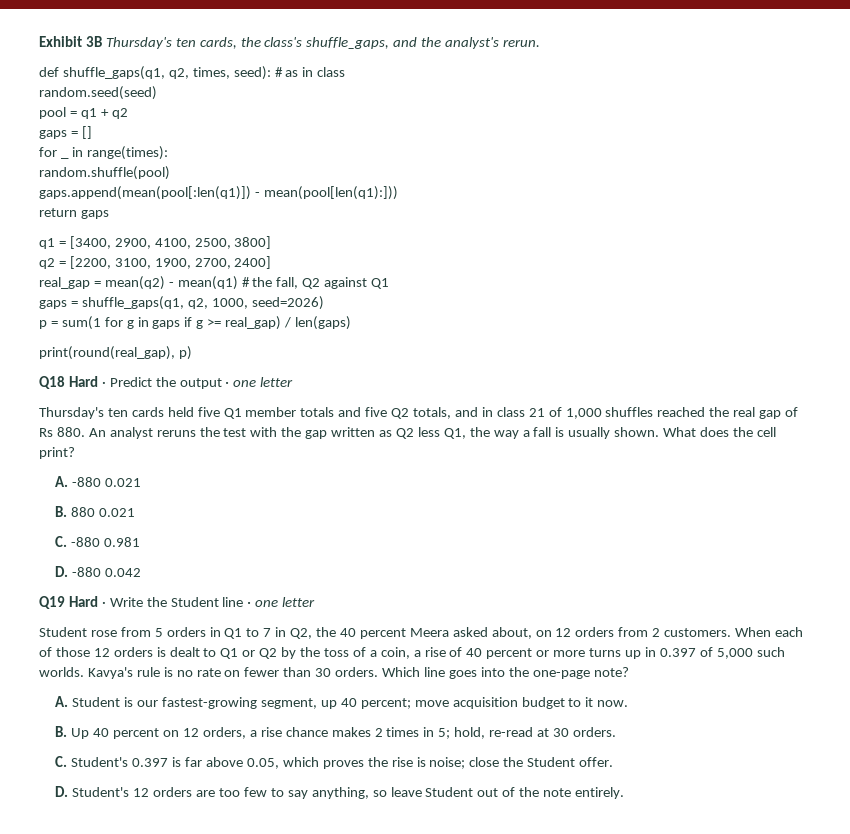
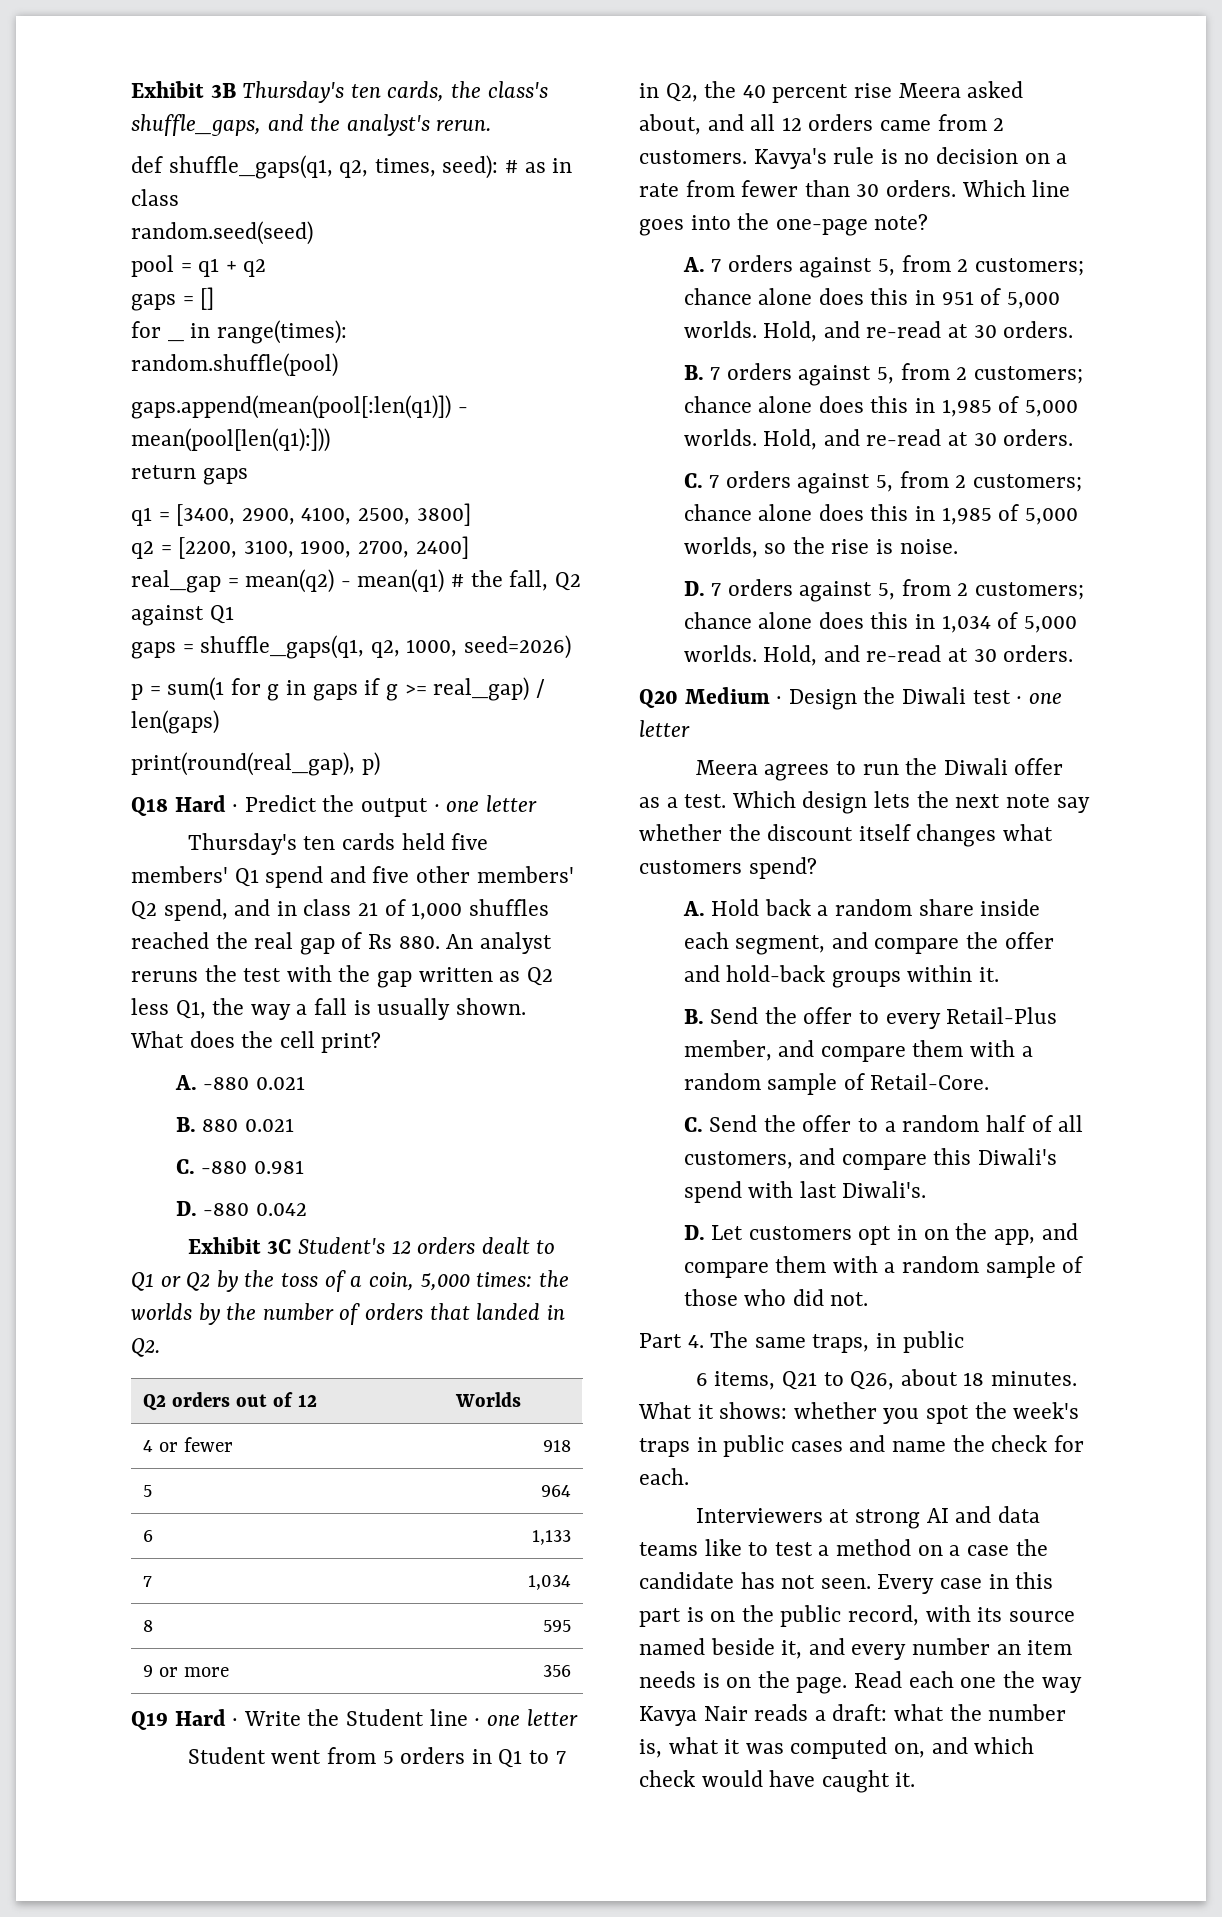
[223,407,452,419] Q1 member totals and five Q2 totals, -> [131,866,574,888] [131,899,228,921] members' Q1 spend and five other members' Q2 spend,
(142, 572) none -> [187,1237,556,1254] [131,1270,569,1292] [131,1303,565,1325] [131,1338,160,1357] [143,1392,317,1411] [455,1392,522,1407] [143,1437,233,1452] [542,1440,571,1452] [143,1485,153,1497] [540,1485,571,1497] [143,1530,154,1542] [531,1530,571,1545] [143,1576,153,1587] [527,1575,571,1590] [143,1620,154,1632] [542,1620,571,1632] [143,1665,229,1677] [542,1665,571,1677] // Exhibit 3C Student's 12 orders dealt to Q1 or Q2 by the toss of a coin, 5,000 times: the worlds by the number of orders that landed in Q2. // Q2 orders out of 12 | Worlds // 4 or fewer | 918 // 5 | 964 // 6 | 1,133 // 7 | 1,034 // 8 | 595 // 9 or more | 356
[90,630,117,637] rose -> [271,1750,322,1764] went
(406, 633) none -> [854,83,893,98] rise
[535,627,615,637] on 12 orders -> [707,114,932,131] and all 12 orders came
[735,627,803,637] [39,647,785,659] [39,667,241,679] When each of those 12 orders is dealt to Q1 or Q2 by the toss of a coin, a rise of 40 percent or more turns up in 0.397 of 5,000 such worlds. Kavya's rule is no rate on -> [753,147,1068,169] [639,180,735,197] Kavya's rule is no decision on a rate from
[72,697,629,709] [55,726,486,739] Student is our fastest-growing segment, up 40 percent; move acquisition budget to it now. // B. Up 40 percent on 12 orders, a rise chance makes 2 times in 5; hold, -> [711,255,1084,278] [683,288,1060,309] [683,321,1074,342] [683,363,1083,386] [683,396,1078,417] [683,429,860,450] 7 orders against 5, from 2 customers; chance alone does this in 951 of 5,000 worlds. Hold, and re-read at 30 orders. // B. 7 orders against 5, from 2 customers; chance alone does this in 1,985 of 5,000 worlds. Hold, and
[71,757,614,769] [55,786,625,799] Student's 0.397 is far above 0.05, which proves the rise is noise; close the Student offer. // D. Student's 12 orders are too few to say anything, so leave Student out of the note entirely. -> [709,471,1082,494] [683,504,1078,525] [683,537,958,558] [683,579,1084,602] [683,612,1077,633] [683,645,1074,666] [639,687,1062,710] [639,720,690,737] [695,758,1064,781] [639,791,1090,814] [639,824,1054,847] [639,857,817,879] [682,899,1041,916] [683,932,1054,955] [683,965,1000,988] [683,1007,1058,1029] [683,1040,1033,1062] [683,1073,990,1095] [683,1115,1084,1132] [683,1148,1058,1170] [683,1181,927,1203] [683,1223,1078,1245] [683,1256,1084,1278] [683,1289,869,1306] [639,1331,964,1353] [695,1369,1078,1390] [638,1402,1080,1424] [639,1435,1084,1457] [639,1468,689,1485] [695,1506,1040,1529] [639,1539,1048,1556] [639,1572,1054,1594] [639,1605,1075,1627] [639,1638,1073,1660] [639,1671,1082,1694] [639,1704,1067,1726] [639,1737,1035,1759] [639,1770,916,1793] 7 orders against 5, from 2 customers; chance alone does this in 1,985 of 5,000 worlds, so the rise is noise. // D. 7 orders against 5, from 2 customers; chance alone does this in 1,034 of 5,000 worlds. Hold, and re-read at 30 orders. // Q20 Medium · Design the Diwali test · one letter // Meera agrees to run the Diwali offer as a test. Which design lets the next note say whether the discount itself changes what customers spend? // A. Hold back a random share inside each segment, and compare the offer and hold-back groups within it. // B. Send the offer to every Retail-Plus member, and compare them with a random sample of Retail-Core. // C. Send the offer to a random half of all customers, and compare this Diwali's spend with last Diwali's. // D. Let customers opt in on the app, and compare them with a random sample of those who did not. // Part 4. The same traps, in public // 6 items, Q21 to Q26, about 18 minutes. What it shows: whether you spot the week's traps in public cases and name the check for each. // Interviewers at strong AI and data teams like to test a method on a case the candidate has not seen. Every case in this part is on the public record, with its source named beside it, and every number an item needs is on the page. Read each one the way Kavya Nair reads a draft: what the number is, what it was computed on, and which check would have caught it.

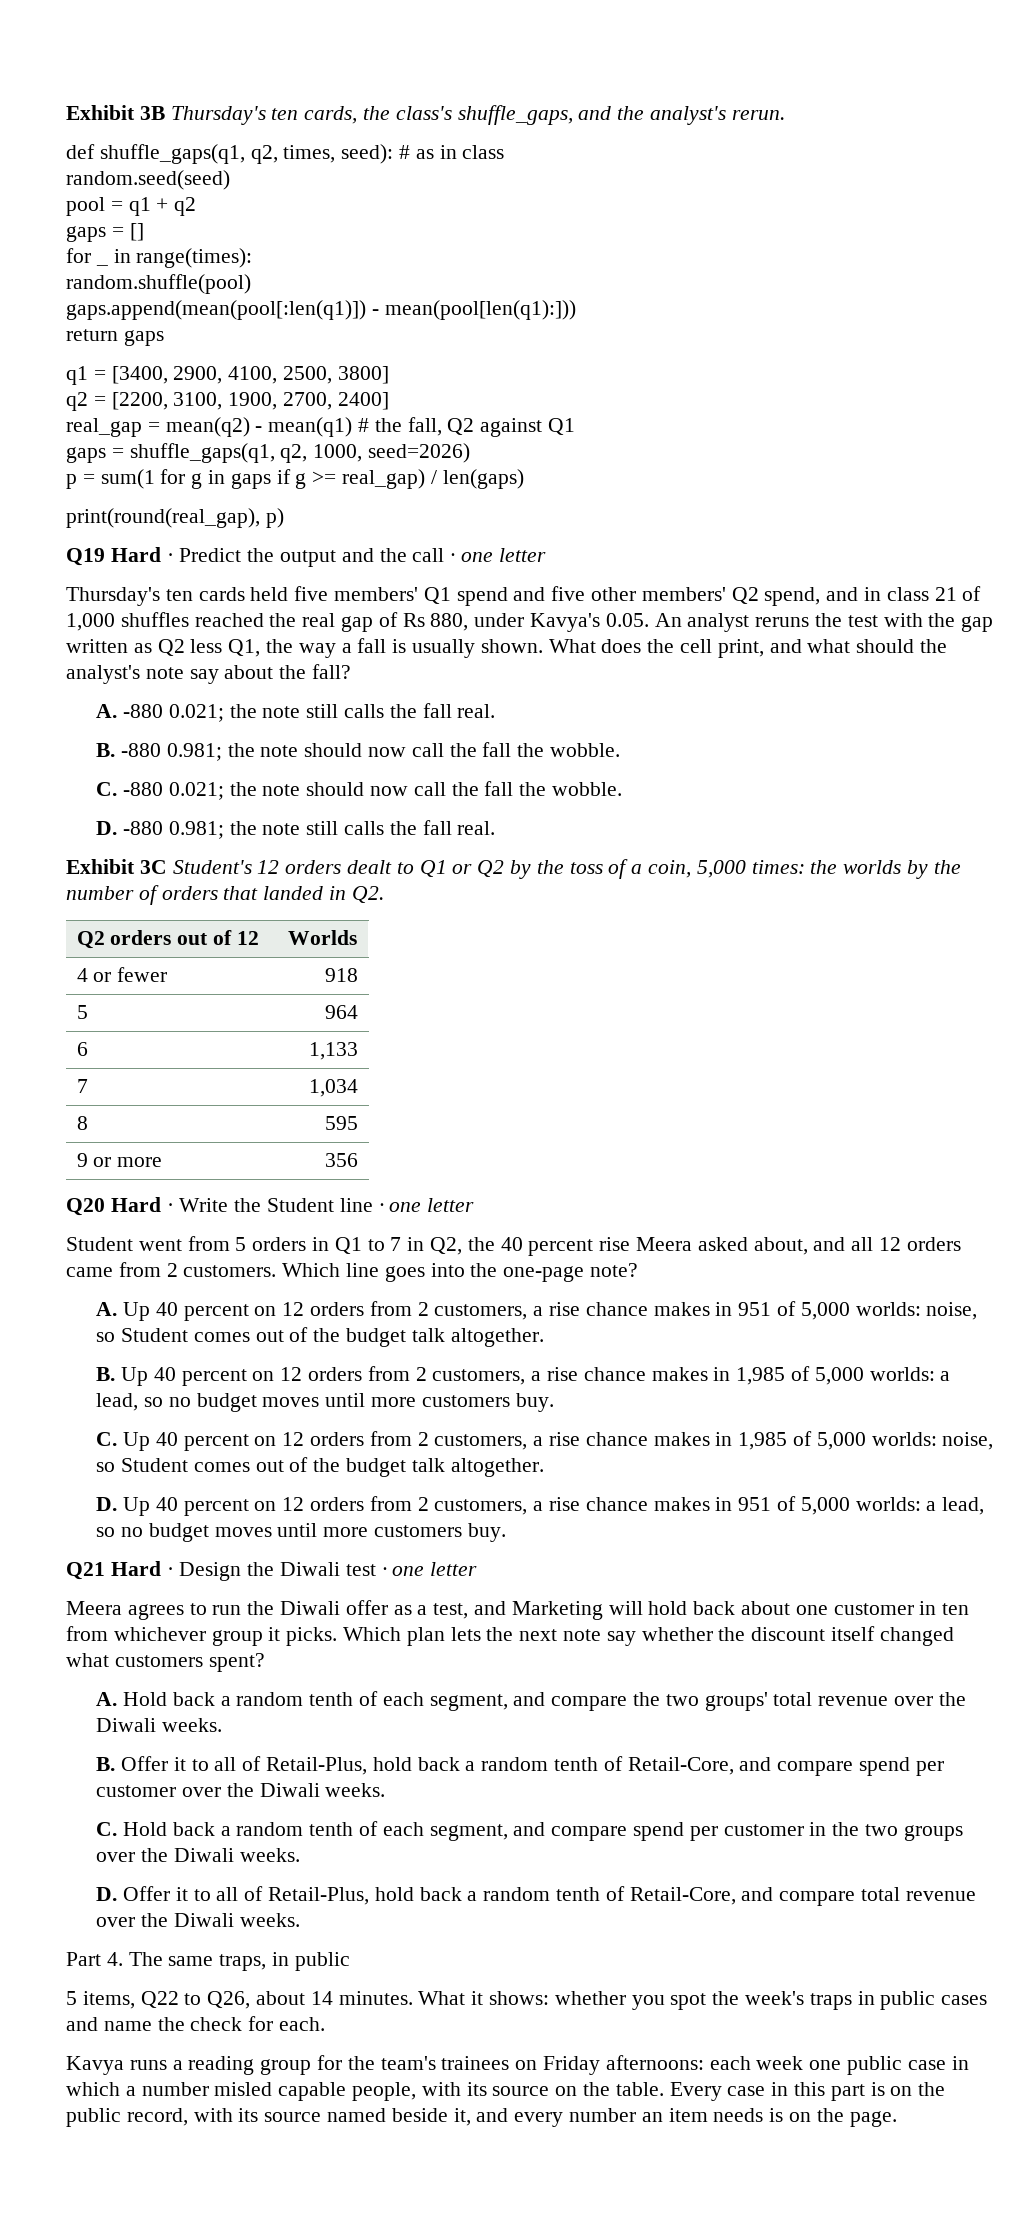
[131,797,168,816] Q18 -> [66,548,105,566] Q19
(429, 807) none -> [341,548,445,562] and the call
[398,936,440,949] 880. -> [430,613,649,632] 880, under Kavya's 0.05.
[321,1032,382,1053] [174,1075,305,1090] [175,1117,294,1132] [175,1159,304,1174] [175,1201,307,1216] print? // A. -880 0.021 // B. 880 0.021 // C. -880 0.981 // D. -880 0.042 -> [717,639,948,658] [66,664,352,684] [96,703,496,722] [96,742,621,761] [96,781,623,800] [96,820,496,839] print, and what should the analyst's note say about the fall? // A. -880 0.021; the note still calls the fall real. // B. -880 0.981; the note should now call the fall the wobble. // C. -880 0.021; the note should now call the fall the wobble. // D. -880 0.981; the note still calls the fall real.
[131,1711,168,1730] Q19 -> [66,1198,105,1216] Q20
[753,147,1068,169] [639,180,957,197] Kavya's rule is no decision on a rate from fewer than 30 orders. -> (277, 1271) none
[711,255,1084,278] [683,288,1060,309] [683,321,1074,342] [683,363,1083,386] [683,396,1078,417] [683,429,1074,450] [683,471,1082,494] [683,504,1078,525] [683,537,958,558] [683,579,1084,602] [683,612,1077,633] [683,645,1074,666] [639,687,770,708] 7 orders against 5, from 2 customers; chance alone does this in 951 of 5,000 worlds. Hold, and re-read at 30 orders. // B. 7 orders against 5, from 2 customers; chance alone does this in 1,985 of 5,000 worlds. Hold, and re-read at 30 orders. // C. 7 orders against 5, from 2 customers; chance alone does this in 1,985 of 5,000 worlds, so the rise is noise. // D. 7 orders against 5, from 2 customers; chance alone does this in 1,034 of 5,000 worlds. Hold, and re-read at 30 orders. // Q20 Medium -> [122,1301,978,1321] [96,1327,544,1347] [96,1366,951,1386] [96,1393,554,1412] [96,1431,994,1451] [96,1457,544,1477] [96,1496,985,1516] [96,1523,506,1542] [66,1561,161,1580] Up 40 percent on 12 orders from 2 customers, a rise chance makes in 951 of 5,000 worlds: noise, so Student comes out of the budget talk altogether. // B. Up 40 percent on 12 orders from 2 customers, a rise chance makes in 1,985 of 5,000 worlds: a lead, so no budget moves until more customers buy. // C. Up 40 percent on 12 orders from 2 customers, a rise chance makes in 1,985 of 5,000 worlds: noise, so Student comes out of the budget talk altogether. // D. Up 40 percent on 12 orders from 2 customers, a rise chance makes in 951 of 5,000 worlds: a lead, so no budget moves until more customers buy. // Q21 Hard
[684,791,868,814] test. Which design -> [433,1601,970,1620] [66,1626,445,1646] test, and Marketing will hold back about one customer in ten from whichever group it picks. Which plan
[916,824,997,847] changes -> [879,1627,954,1646] changed
[748,857,817,879] spend? -> [208,1653,265,1672] spent?
[918,899,1041,916] share inside -> [309,1691,379,1706] tenth of
[1004,932,1054,949] [683,965,1000,988] [683,1007,1058,1029] [683,1040,1033,1062] [683,1073,990,1095] [683,1115,1084,1132] [683,1148,1058,1170] [683,1181,927,1203] [683,1223,1078,1245] [683,1256,1084,1278] [683,1289,869,1306] offer and hold-back groups within it. // B. Send the offer to every Retail-Plus member, and compare them with a random sample of Retail-Core. // C. Send the offer to a random half of all customers, and compare this Diwali's spend with last Diwali's. // D. Let customers opt in on the app, and compare them with a random sample of those who did not. -> [665,1692,966,1711] [96,1718,222,1732] [96,1756,944,1776] [96,1783,386,1797] [96,1821,963,1841] [96,1848,300,1862] [96,1886,976,1906] [96,1913,300,1927] two groups' total revenue over the Diwali weeks. // B. Offer it to all of Retail-Plus, hold back a random tenth of Retail-Core, and compare spend per customer over the Diwali weeks. // C. Hold back a random tenth of each segment, and compare spend per customer in the two groups over the Diwali weeks. // D. Offer it to all of Retail-Plus, hold back a random tenth of Retail-Core, and compare total revenue over the Diwali weeks.
[695,1371,817,1390] 6 items, Q21 -> [66,1991,179,2009] 5 items, Q22
[963,1372,985,1386] 18 -> [310,1991,333,2005] 14
[695,1506,1040,1529] [639,1539,1048,1556] [639,1572,871,1589] Interviewers at strong AI and data teams like to test a method on a case the candidate has not seen. -> [66,2055,969,2075] [66,2082,664,2101] Kavya runs a reading group for the team's trainees on Friday afternoons: each week one public case in which a number misled capable people, with its source on the table.
[854,1671,1082,1693] [639,1704,1067,1726] [639,1737,1035,1759] [639,1770,916,1793] Read each one the way Kavya Nair reads a draft: what the number is, what it was computed on, and which check would have caught it. -> (897, 2119) none

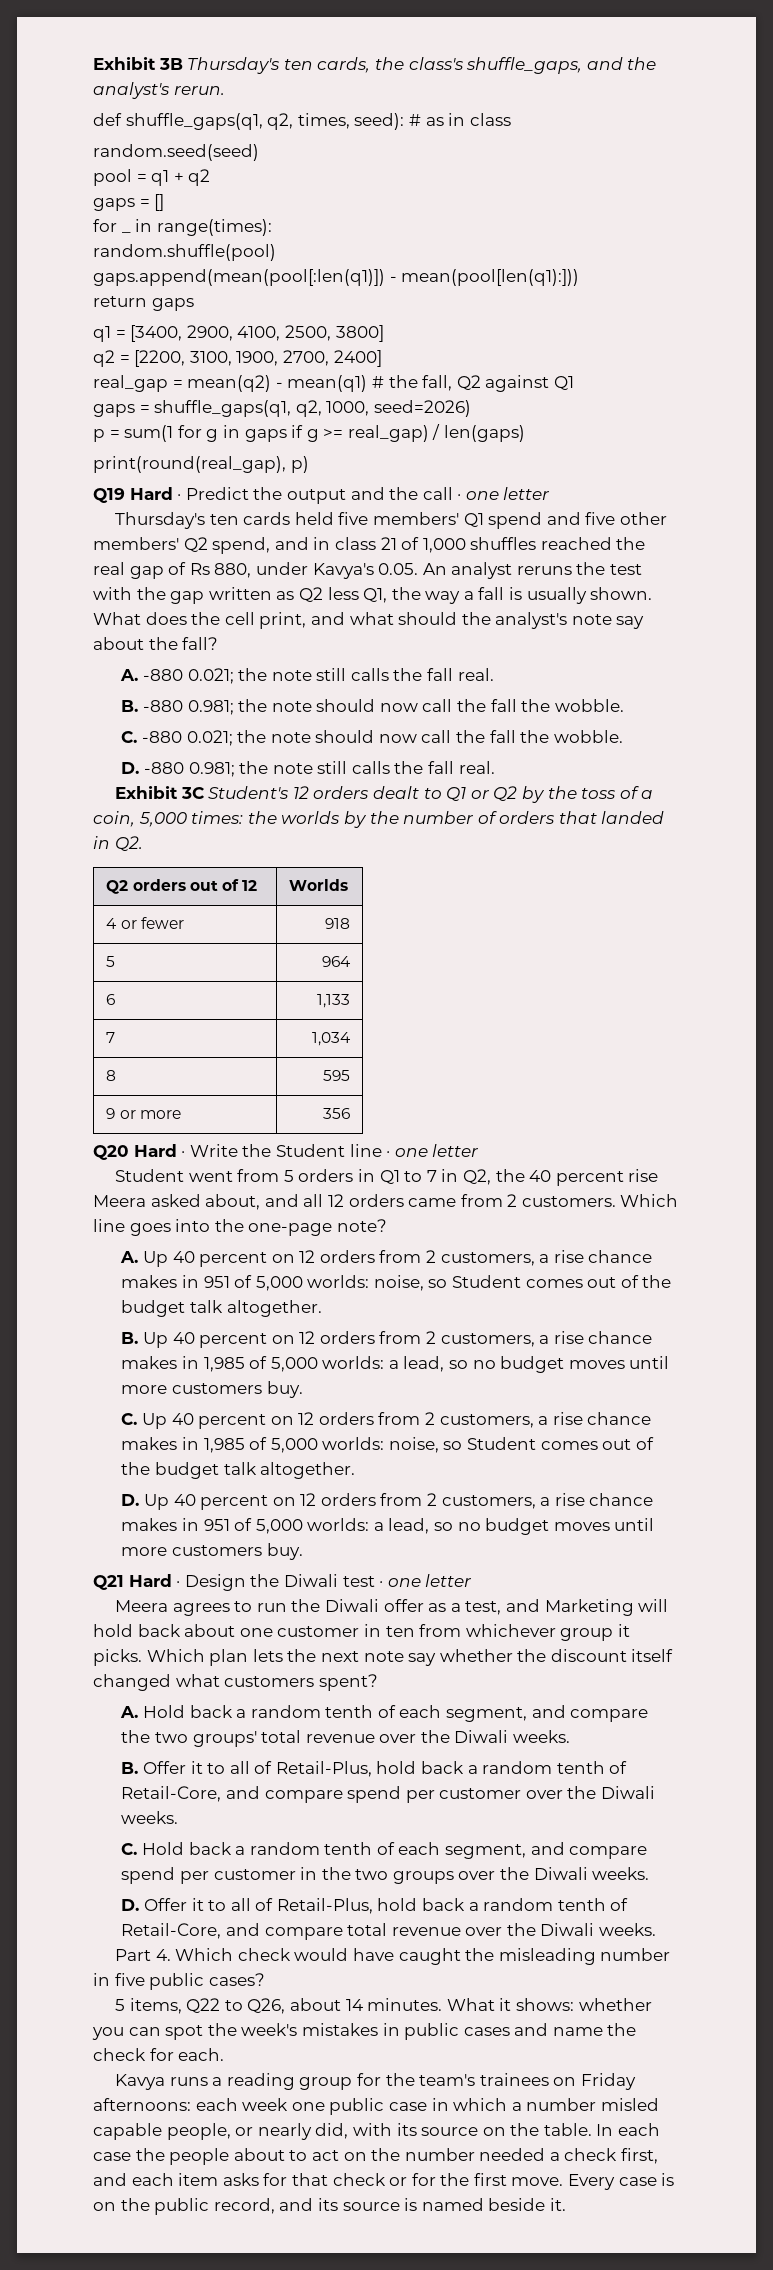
[128,1952,350,1971] The same traps, in public -> [175,1948,671,1965] [93,1973,265,1990] Which check would have caught the misleading number in five public cases?
(665, 2002) none -> [128,2027,161,2036] can
[809,1993,852,2010] traps -> [301,2023,378,2036] mistakes
(417, 2091) none -> [235,2123,349,2140] or nearly did,
[669,2082,865,2101] Every case in this part -> [596,2123,661,2136] [93,2148,659,2165] [93,2173,657,2190] In each case the people about to act on the number needed a check first, and each item asks for that check or for the first move. Every case
[193,2108,322,2122] with its source -> [279,2198,418,2211] and its source is
[453,2108,897,2127] it, and every number an item needs is on the page. -> [549,2198,566,2211] it.

